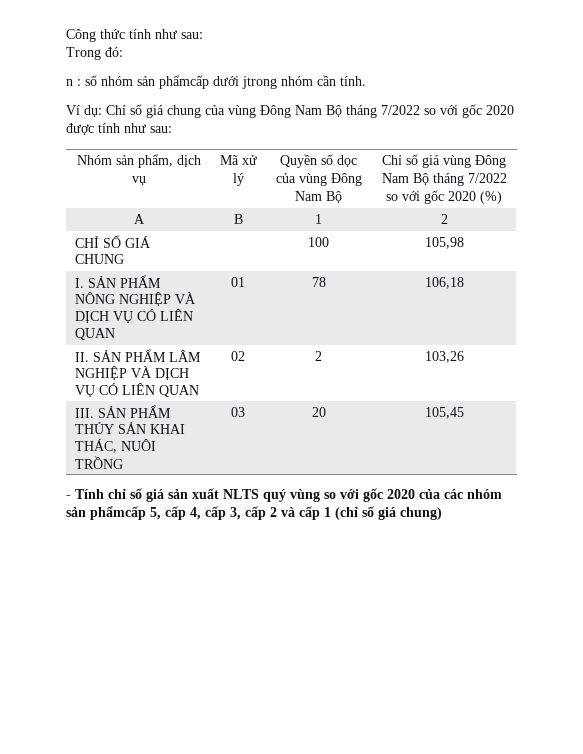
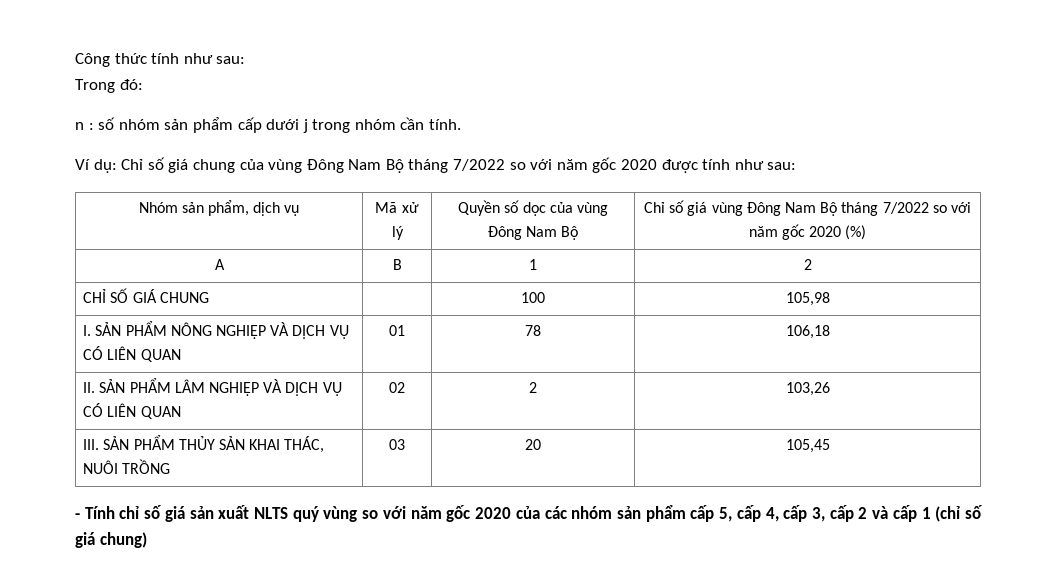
[159,75,277,89] phẩmcấp dưới jtrong -> [192,117,351,133] phẩm cấp dưới j trong
(458, 110) none -> [556,159,588,170] năm
(420, 196) none -> [748,226,778,237] năm
(359, 494) none -> [410,506,442,519] năm
[90,506,146,520] phẩmcấp -> [645,505,715,522] phẩm cấp

